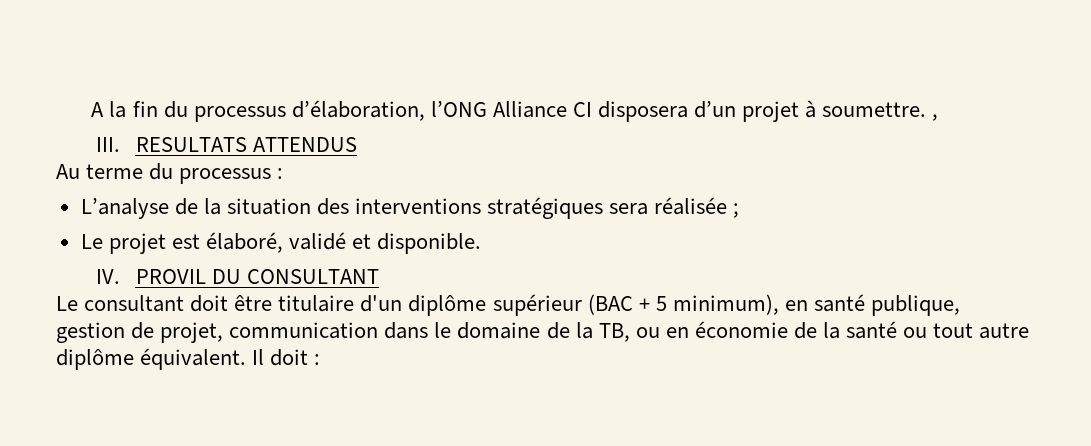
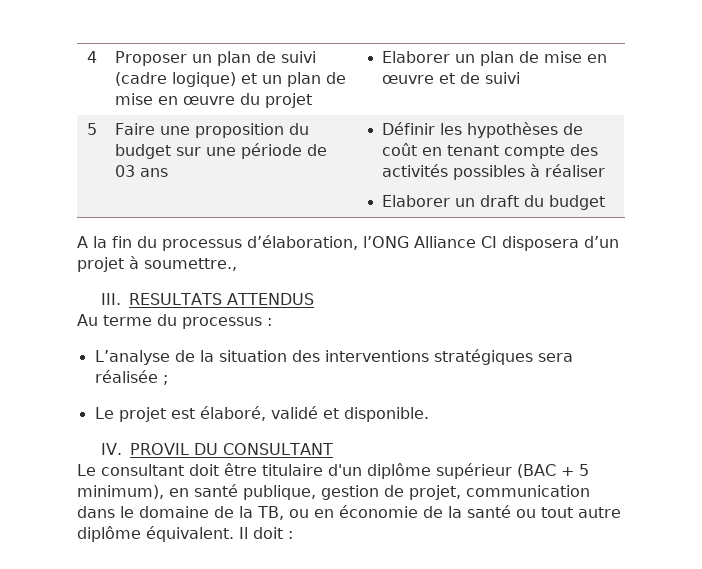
(91, 109) none -> [87,51,97,63] [115,51,317,66] [115,72,347,87] [115,93,313,108] [381,51,607,66] [381,72,520,84] [87,123,97,135] [115,123,310,138] [115,143,328,159] [115,165,169,177] [381,122,583,138] [381,143,598,159] [381,164,605,180] [381,195,605,210] 4 | Proposer un plan de suivi (cadre logique) et un plan de mise en œuvre du projet | Elaborer un plan de mise en œuvre et de suivi // 5 | Faire une proposition du budget sur une période de 03 ans | Définir les hypothèses de coût en tenant compte des activités possibles à réaliser // Elaborer un draft du budget //
[822,102,939,121] soumettre. , -> [144,258,237,271] soumettre.,

